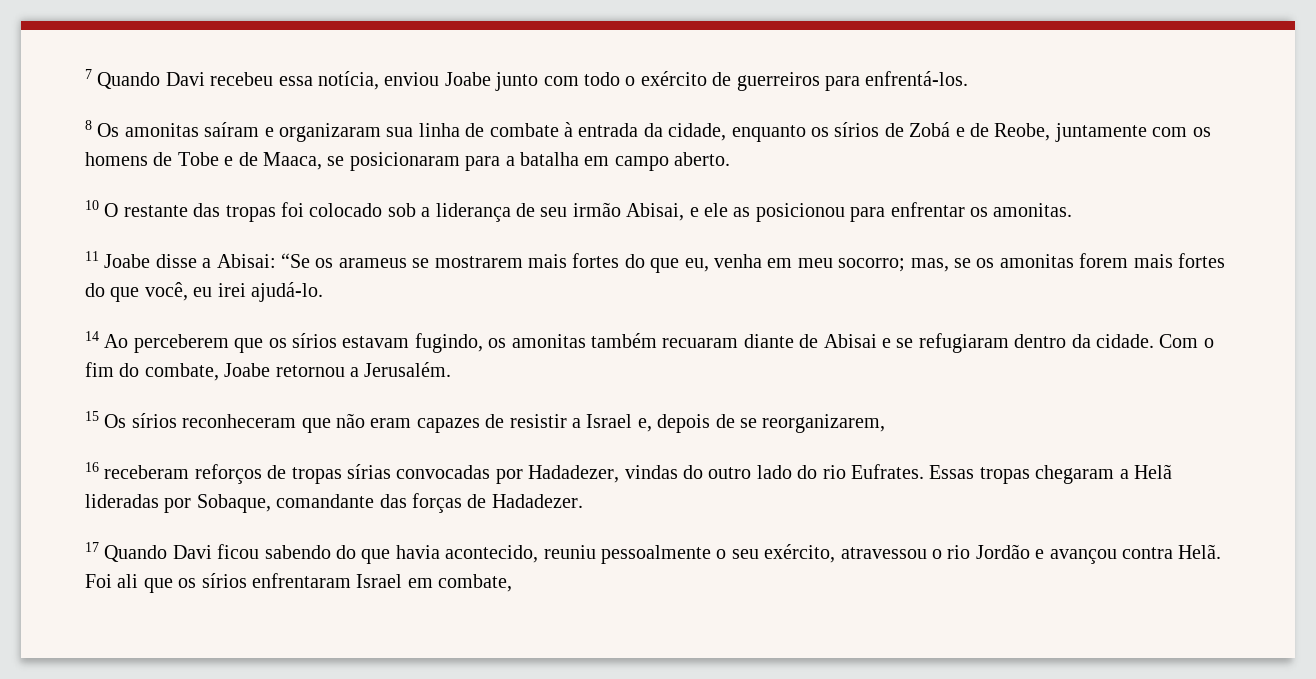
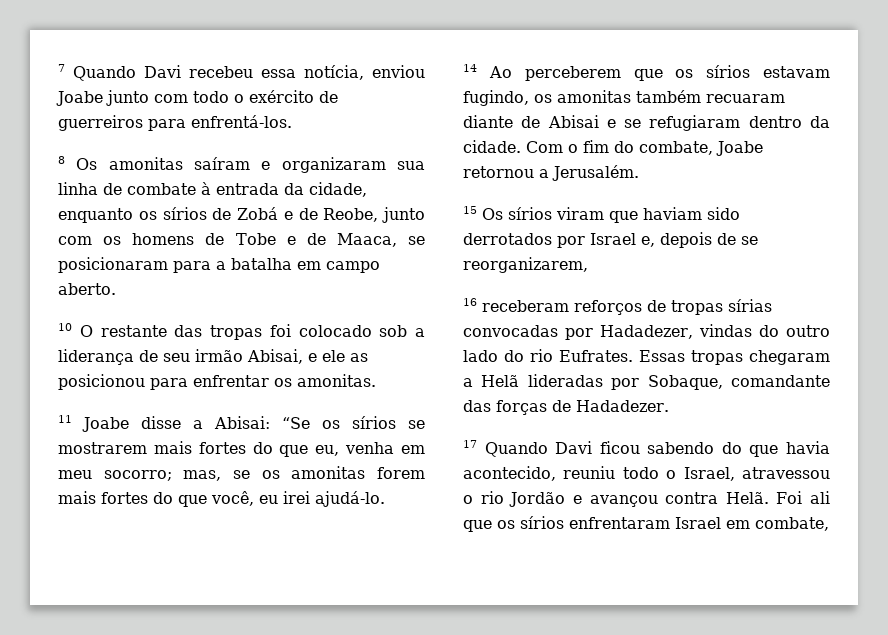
[1054,123,1147,142] juntamente -> [382,207,425,223] junto
[338,258,407,268] arameus -> [352,416,396,429] sírios
[182,413,581,433] reconheceram que não eram capazes de resistir a -> [556,207,740,223] [463,233,585,248] viram que haviam sido derrotados por
[600,544,836,564] pessoalmente o seu exército, -> [622,467,735,481] todo o Israel,

